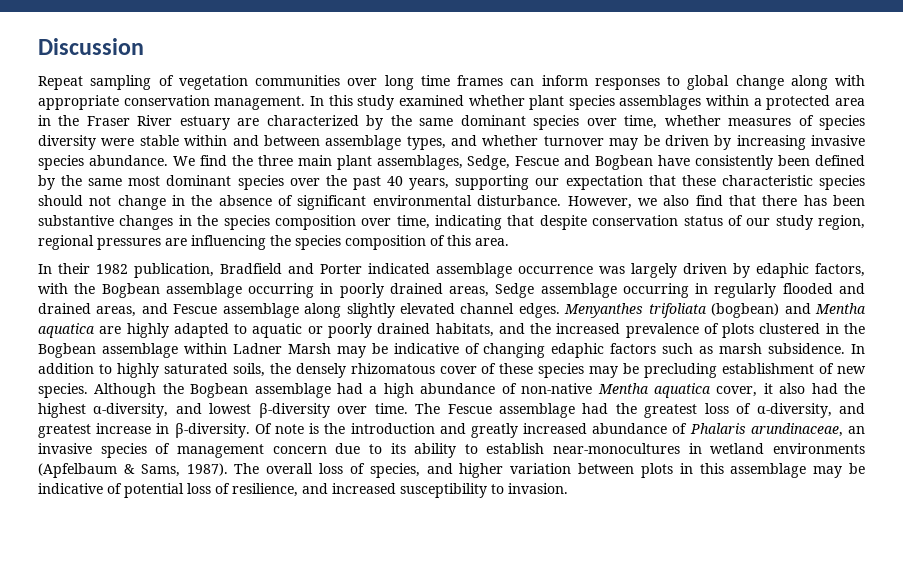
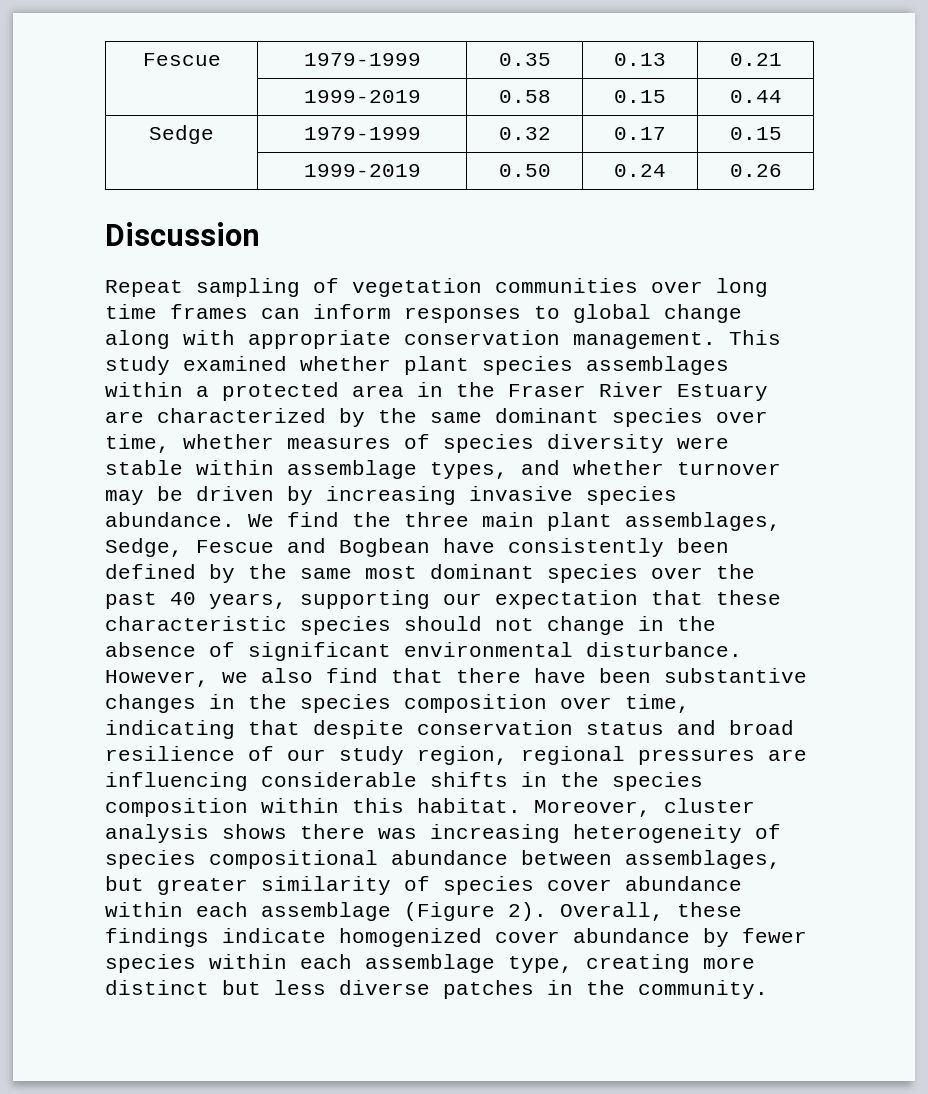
(38, 46) none -> [142,53,221,66] [303,53,421,66] [498,53,551,66] [614,53,666,66] [729,53,782,66] [303,90,421,103] [498,90,551,103] [614,90,666,103] [729,90,782,103] [149,125,214,144] [303,127,421,140] [498,127,551,140] [614,127,666,140] [729,127,782,140] [303,164,421,177] [498,164,551,177] [614,164,666,177] [729,164,782,177] Fescue | 1979-1999 | 0.35 | 0.13 | 0.21 // | 1999-2019 | 0.58 | 0.15 | 0.44 // Sedge | 1979-1999 | 0.32 | 0.17 | 0.15 // | 1999-2019 | 0.50 | 0.24 | 0.26 //
[309,95,353,106] In this -> [729,330,781,345] This
[179,116,230,130] estuary -> [677,384,768,401] Estuary
[232,135,320,146] and between -> (274, 467) none
[803,195,827,206] has -> [534,668,586,683] have
(723, 221) none -> [677,720,794,735] [105,746,235,761] and broad resilience
[270,235,509,250] [38,263,865,278] [38,283,865,298] [38,303,867,318] [38,323,866,338] [38,343,865,358] [38,363,867,378] [38,383,865,398] [38,403,865,418] [38,423,865,438] [38,443,865,458] [38,463,866,478] [38,483,568,498] the species composition of this area. // In their 1982 publication, Bradfield and Porter indicated assemblage occurrence was largely driven by edaphic factors, with the Bogbean assemblage occurring in poorly drained areas, Sedge assemblage occurring in regularly flooded and drained areas, and Fescue assemblage along slightly elevated channel edges. Menyanthes trifoliata (bogbean) and Mentha aquatica are highly adapted to aquatic or poorly drained habitats, and the increased prevalence of plots clustered in the Bogbean assemblage within Ladner Marsh may be indicative of changing edaphic factors such as marsh subsidence. In addition to highly saturated soils, the densely rhizomatous cover of these species may be precluding establishment of new species. Although the Bogbean assemblage had a high abundance of non-native Mentha aquatica cover, it also had the highest α-diversity, and lowest β-diversity over time. The Fescue assemblage had the greatest loss of α-diversity, and greatest increase in β-diversity. Of note is the introduction and greatly increased abundance of Phalaris arundinaceae, an invasive species of management concern due to its ability to establish near-monocultures in wetland environments (Apfelbaum & Sams, 1987). The overall loss of species, and higher variation between plots in this assemblage may be indicative of potential loss of resilience, and increased susceptibility to invasion. -> [261,772,703,791] [105,798,755,817] [105,824,781,843] [105,850,781,869] [105,876,742,895] [105,902,742,921] [105,928,807,947] [105,954,755,973] [105,980,768,999] considerable shifts in the species composition within this habitat. Moreover, cluster analysis shows there was increasing heterogeneity of species compositional abundance between assemblages, but greater similarity of species cover abundance within each assemblage (Figure 2). Overall, these findings indicate homogenized cover abundance by fewer species within each assemblage type, creating more distinct but less diverse patches in the community.

